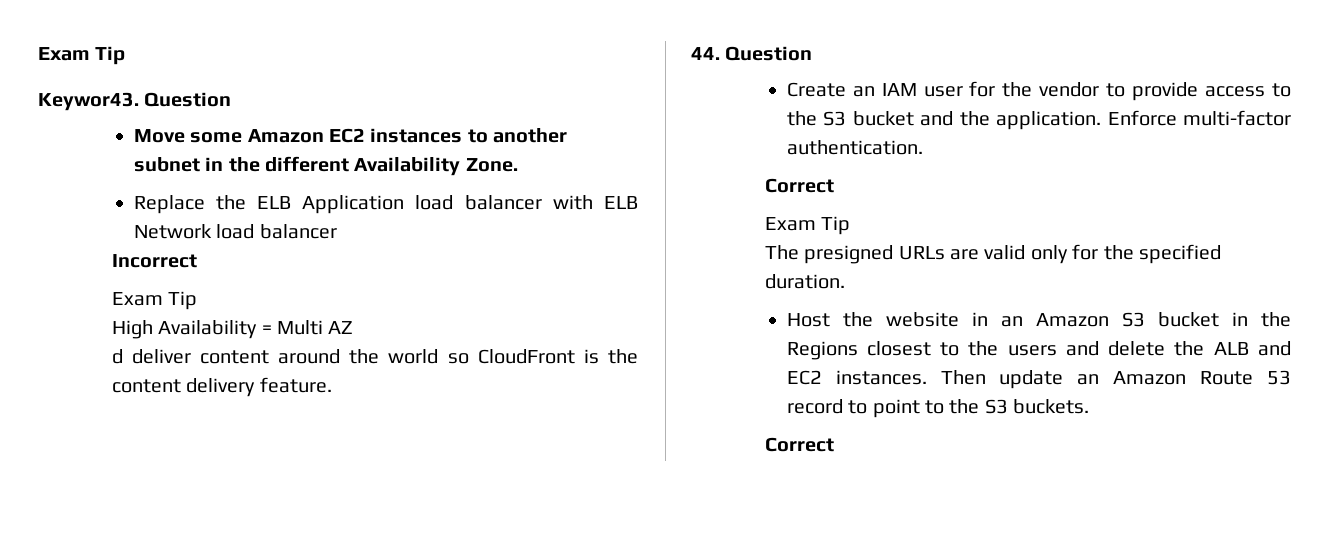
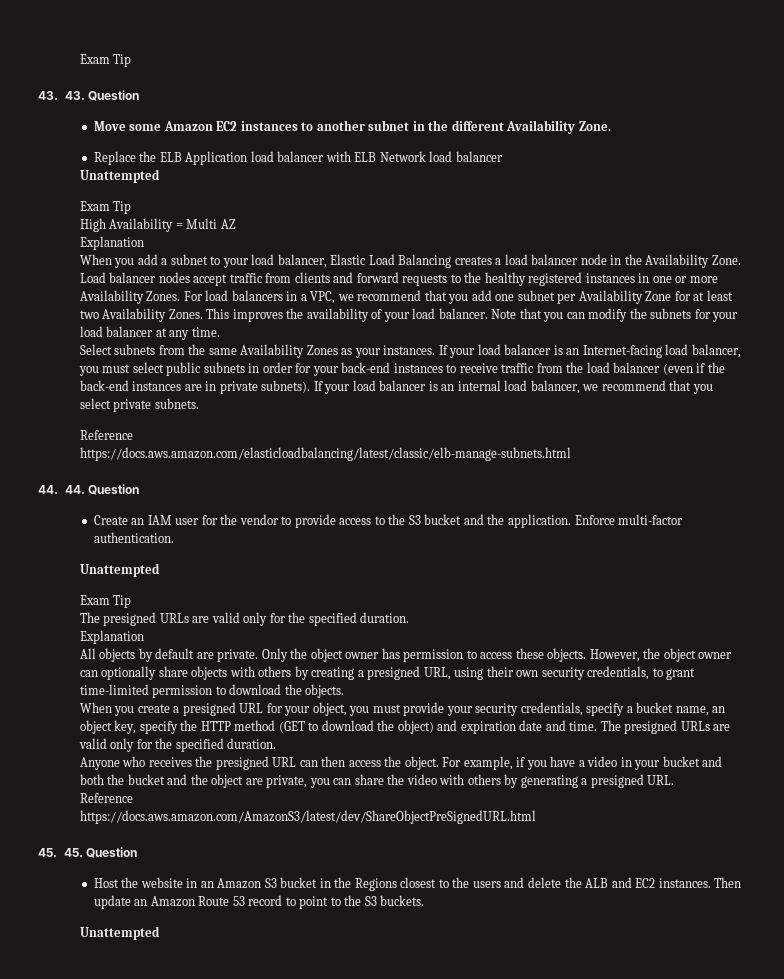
[38,46,126,65] [38,92,139,111] Exam Tip // Keywor43. -> [79,54,132,67] [38,91,85,100] Exam Tip // 43. 43.
[111,254,197,268] Incorrect -> [79,169,160,183] Unattempted
[111,349,638,364] [111,377,332,397] d deliver content around the world so CloudFront is the content delivery feature. // -> [79,236,144,250] [79,254,741,268] [79,272,718,286] [79,290,733,304] [79,308,739,322] [79,326,220,340] [79,344,741,358] [78,362,725,376] [79,380,713,394] [79,398,199,412] [79,430,133,440] [79,447,571,461] [38,485,58,494] Explanation // When you add a subnet to your load balancer, Elastic Load Balancing creates a load balancer node in the Availability Zone. Load balancer nodes accept traffic from clients and forward requests to the healthy registered instances in one or more Availability Zones. For load balancers in a VPC, we recommend that you add one subnet per Availability Zone for at least two Availability Zones. This improves the availability of your load balancer. Note that you can modify the subnets for your load balancer at any time. // Select subnets from the same Availability Zones as your instances. If your load balancer is an Internet-facing load balancer, you must select public subnets in order for your back-end instances to receive traffic from the load balancer (even if the back-end instances are in private subnets). If your load balancer is an internal load balancer, we recommend that you select private subnets. // Reference // https://docs.aws.amazon.com/elasticloadbalancing/latest/classic/elb-manage-subnets.html // 44.
[764,178,834,193] Correct -> [79,563,160,577] Unattempted
(845, 281) none -> [79,630,144,644] [79,648,733,662] [79,666,696,680] [79,684,345,698] [79,702,726,716] [79,720,731,734] [78,738,277,752] [79,756,723,770] [79,774,675,788] [79,793,133,803] [79,810,536,824] [38,847,137,858] // Explanation // All objects by default are private. Only the object owner has permission to access these objects. However, the object owner can optionally share objects with others by creating a presigned URL, using their own security credentials, to grant time-limited permission to download the objects. // When you create a presigned URL for your object, you must provide your security credentials, specify a bucket name, an object key, specify the HTTP method (GET to download the object) and expiration date and time. The presigned URLs are valid only for the specified duration. // Anyone who receives the presigned URL can then access the object. For example, if you have a video in your bucket and both the bucket and the object are private, you can share the video with others by generating a presigned URL. // Reference // https://docs.aws.amazon.com/AmazonS3/latest/dev/ShareObjectPreSignedURL.html // 45. 45. Question
[764,437,834,452] Correct -> [79,926,160,940] Unattempted

